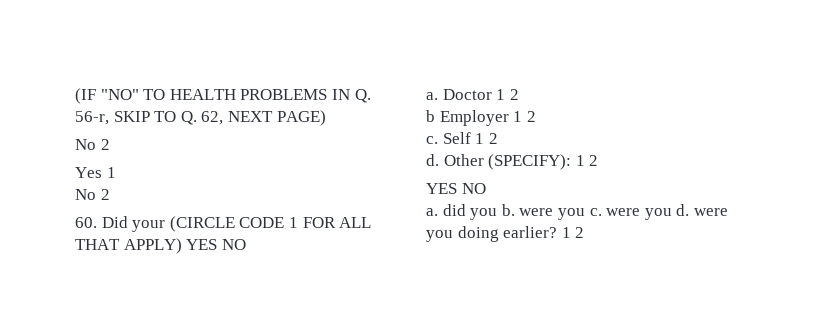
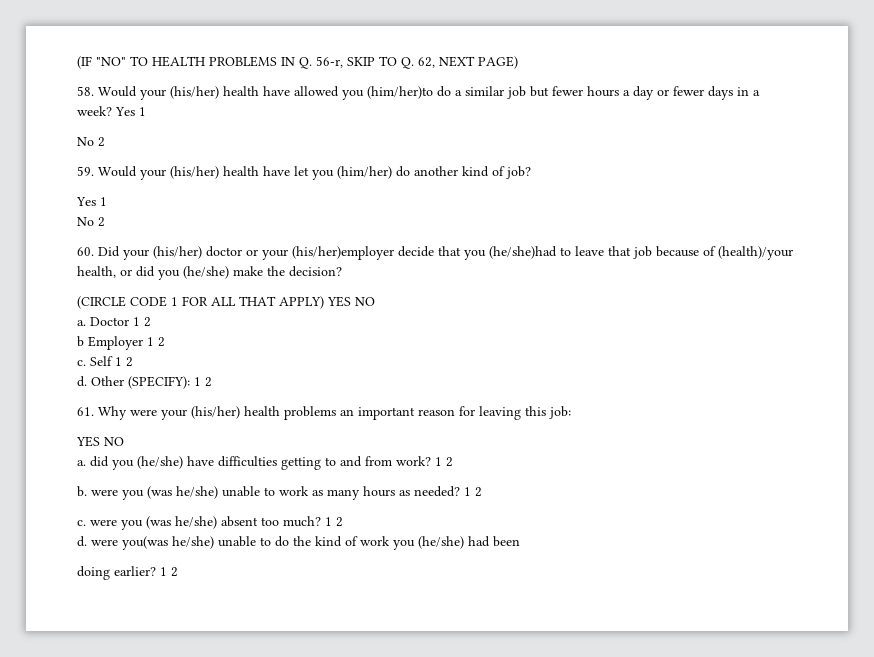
[75,139,110,150] No 2 -> [77,86,760,100] [77,106,146,116] [77,137,105,147] [77,166,531,180] 58. Would your (his/her) health have allowed you (him/her)to do a similar job but fewer hours a day or fewer days in a week? Yes 1 // No 2 // 59. Would your (his/her) health have let you (him/her) do another kind of job?
(166, 226) none -> [153,246,793,260] [77,266,342,280] (his/her) doctor or your (his/her)employer decide that you (he/she)had to leave that job because of (health)/your health, or did you (he/she) make the decision? //
(599, 160) none -> [77,406,571,420] // 61. Why were your (his/her) health problems an important reason for leaving this job:
[501,204,728,220] [426,230,453,242] b. were you c. were you d. were you -> [137,456,453,470] [77,486,482,500] [77,516,343,530] [77,536,520,550] (he/she) have difficulties getting to and from work? 1 2 // b. were you (was he/she) unable to work as many hours as needed? 1 2 // c. were you (was he/she) absent too much? 1 2 // d. were you(was he/she) unable to do the kind of work you (he/she) had been //

